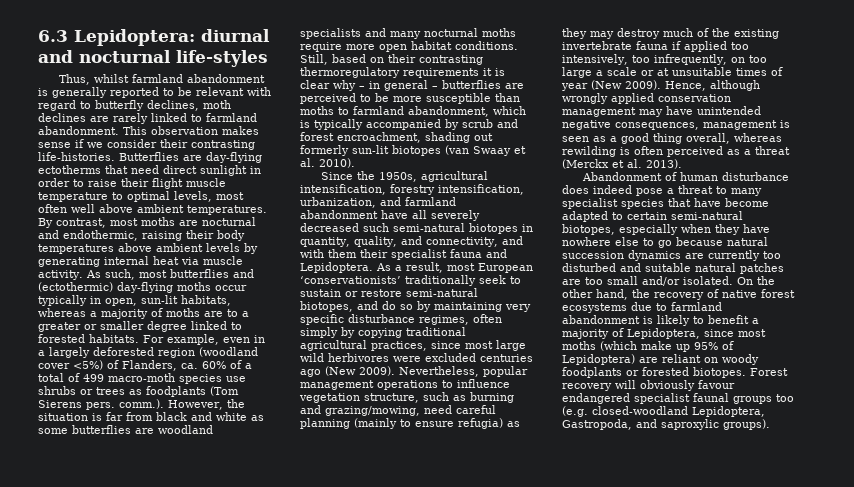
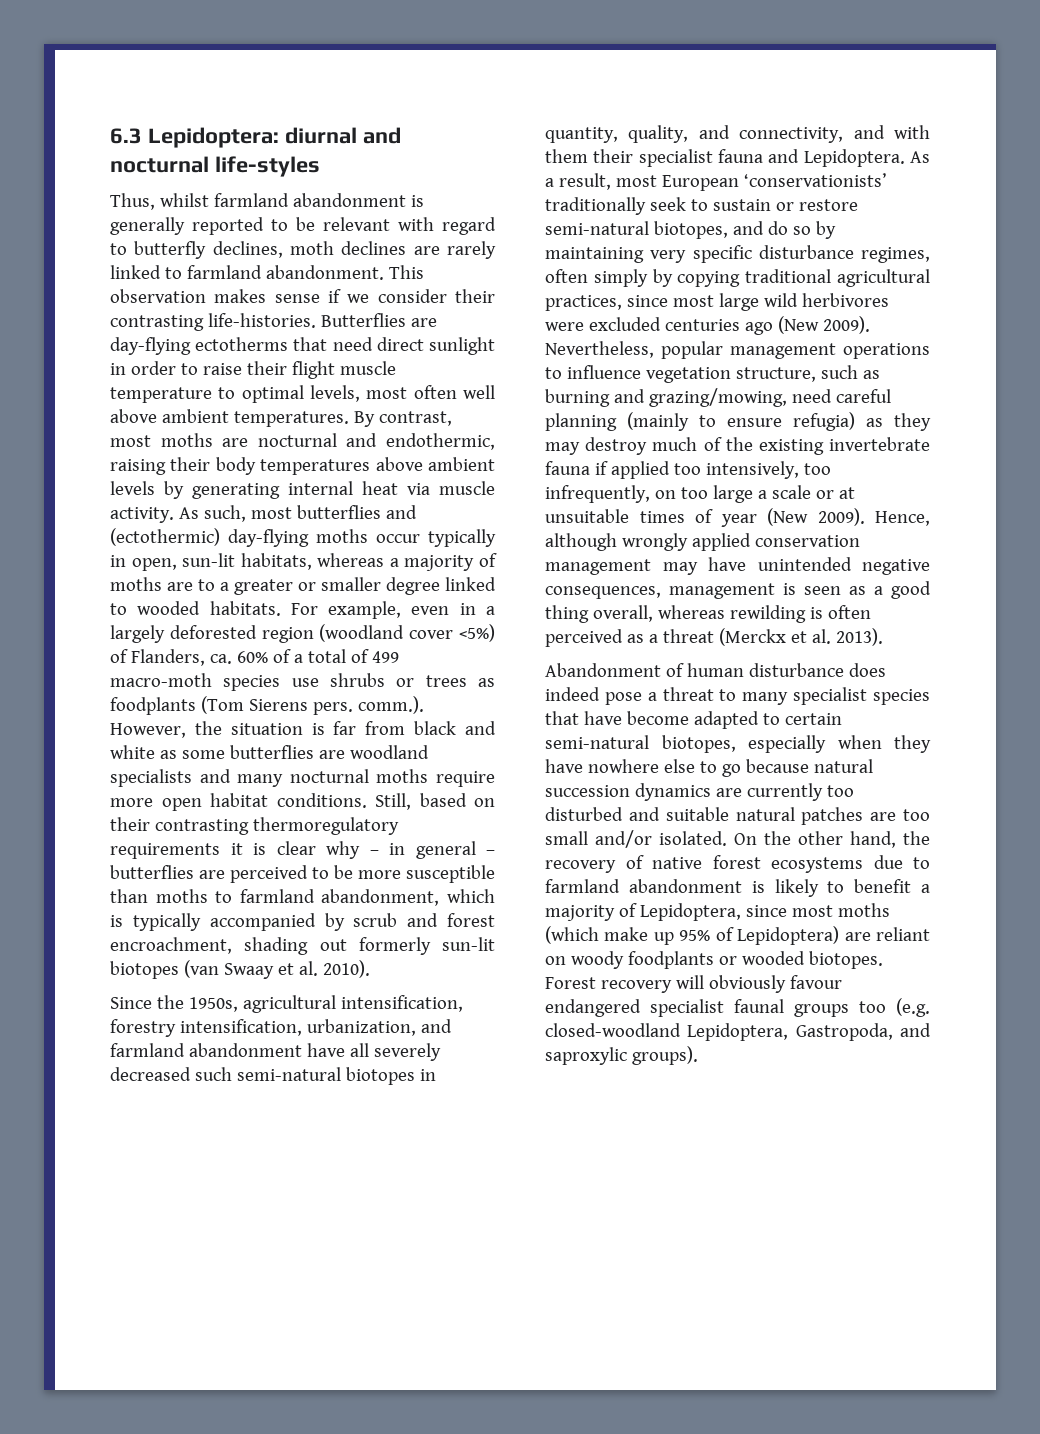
[38,334,85,343] forested -> [137,601,201,615] wooded
[642,367,689,376] forested -> [741,951,805,965] wooded

